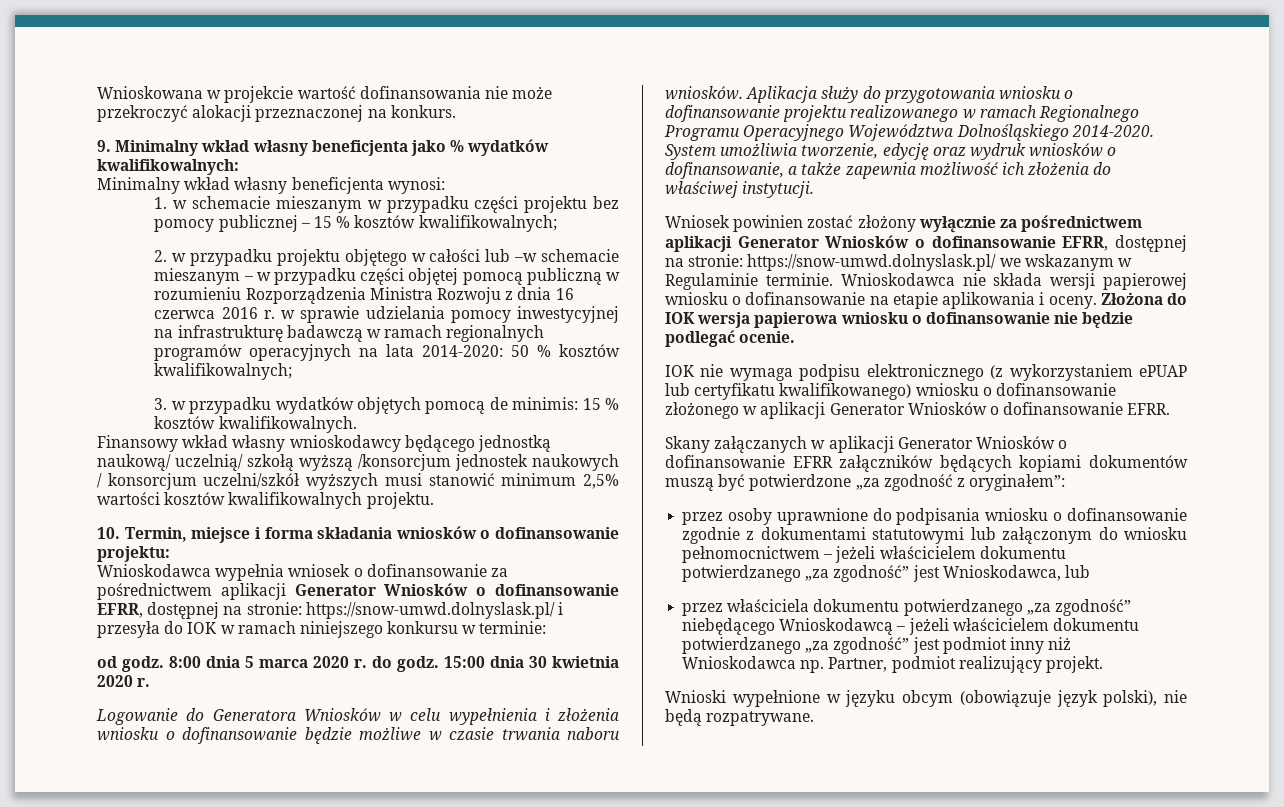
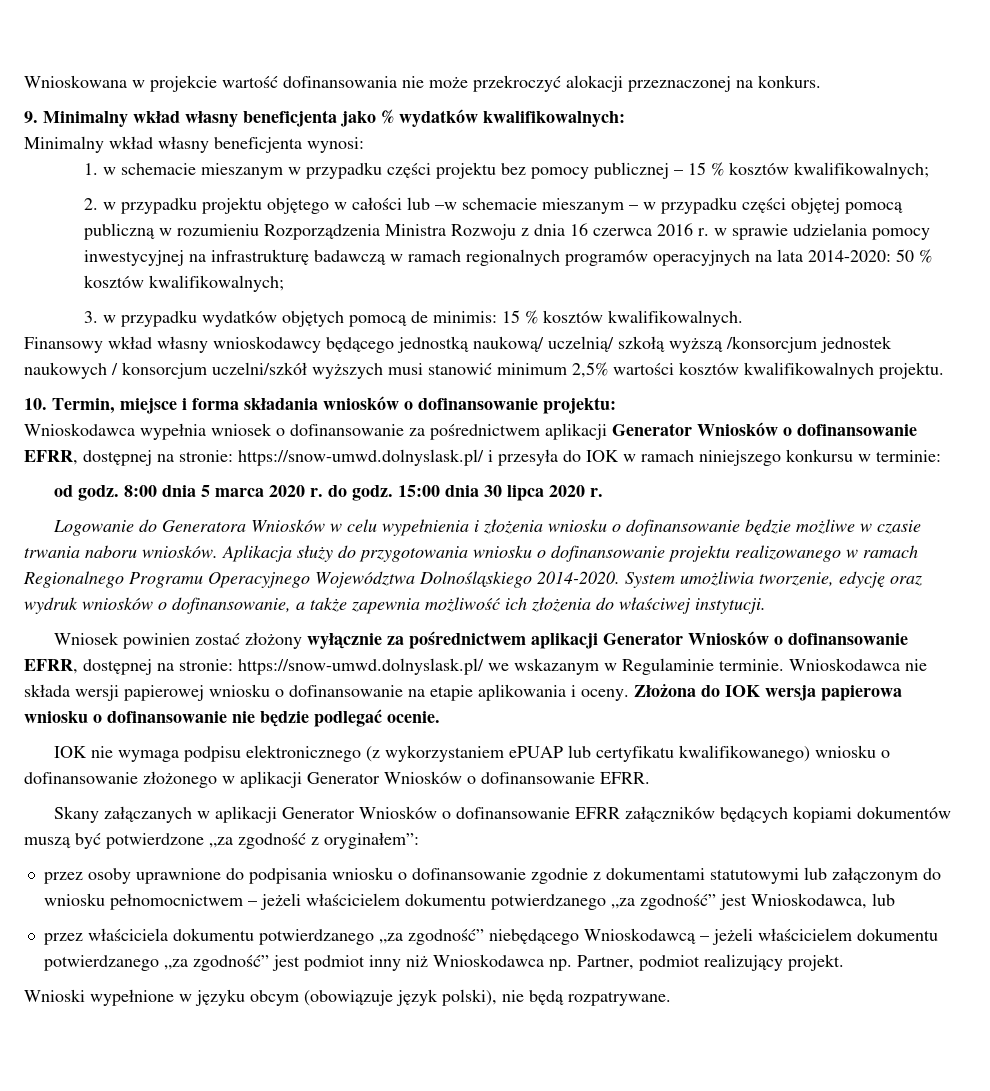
[552,656,619,668] kwietnia -> [506,485,544,501] lipca

